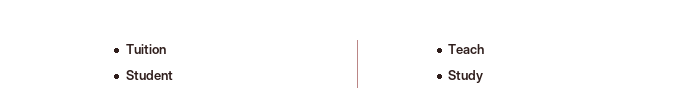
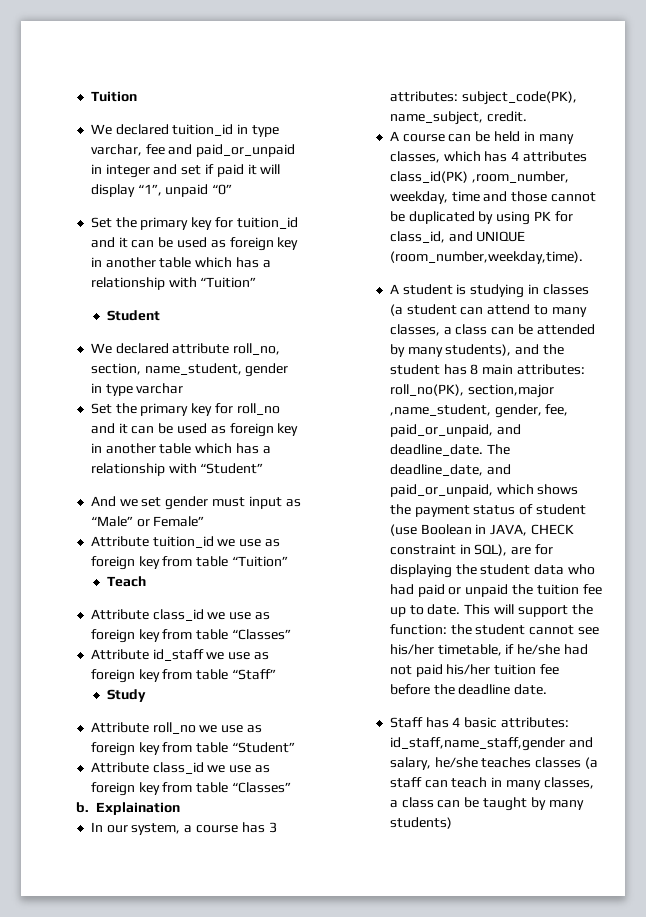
[125,70,173,80] [448,44,485,54] [448,70,484,83] Student // Teach // Study -> [90,124,280,137] [90,144,296,157] [90,164,281,178] [90,184,233,197] [90,217,298,230] [90,237,299,251] [90,257,271,268] [90,277,257,290] [106,310,160,321] [90,343,281,355] [90,363,289,377] [90,383,184,396] [90,403,280,416] [90,423,299,437] [90,443,271,454] [90,463,264,476] [90,496,301,510] [90,516,205,527] [90,536,281,548] [90,556,289,570] [106,576,146,587] [90,609,271,621] [90,629,292,643] [90,649,270,661] [90,669,277,683] [106,689,146,702] [90,722,263,734] [90,742,296,756] [90,762,271,774] [90,782,292,796] [75,802,180,815] [90,822,277,835] [389,91,577,105] [389,111,527,125] [389,131,574,144] [389,151,588,163] [389,171,569,183] [389,191,597,204] [389,211,573,225] [389,231,526,243] [389,251,583,264] [389,284,589,298] [389,304,587,317] [389,324,595,336] [389,344,565,357] [389,364,586,375] [389,384,554,398] [389,404,569,418] [389,424,521,437] [389,444,510,456] [389,464,511,476] [389,484,579,497] [389,504,587,517] [389,524,575,536] [389,544,554,556] [389,564,596,578] [389,584,602,597] [389,604,593,617] [389,624,600,635] [389,644,589,656] [389,664,560,677] [389,684,548,695] [389,717,570,728] [389,737,593,751] [389,757,599,770] [389,777,594,790] [389,797,584,811] [389,817,452,829] We declared tuition_id in type varchar, fee and paid_or_unpaid in integer and set if paid it will display “1”, unpaid “0” // Set the primary key for tuition_id and it can be used as foreign key in another table which has a relationship with “Tuition” // Student // We declared attribute roll_no, section, name_student, gender in type varchar // Set the primary key for roll_no and it can be used as foreign key in another table which has a relationship with “Student” // And we set gender must input as “Male” or Female” // Attribute tuition_id we use as foreign key from table “Tuition” // Teach // Attribute class_id we use as foreign key from table “Classes” // Attribute id_staff we use as foreign key from table “Staff” // Study // Attribute roll_no we use as foreign key from table “Student” // Attribute class_id we use as foreign key from table “Classes” // b. Explaination // In our system, a course has 3 attributes: subject_code(PK), name_subject, credit. // A course can be held in many classes, which has 4 attributes class_id(PK) ,room_number, weekday, time and those cannot be duplicated by using PK for class_id, and UNIQUE (room_number,weekday,time). // A student is studying in classes (a student can attend to many classes, a class can be attended by many students), and the student has 8 main attributes: roll_no(PK), section,major ,name_student, gender, fee, paid_or_unpaid, and deadline_date. The deadline_date, and paid_or_unpaid, which shows the payment status of student (use Boolean in JAVA, CHECK constraint in SQL), are for displaying the student data who had paid or unpaid the tuition fee up to date. This will support the function: the student cannot see his/her timetable, if he/she had not paid his/her tuition fee before the deadline date. // Staff has 4 basic attributes: id_staff,name_staff,gender and salary, he/she teaches classes (a staff can teach in many classes, a class can be taught by many students)

